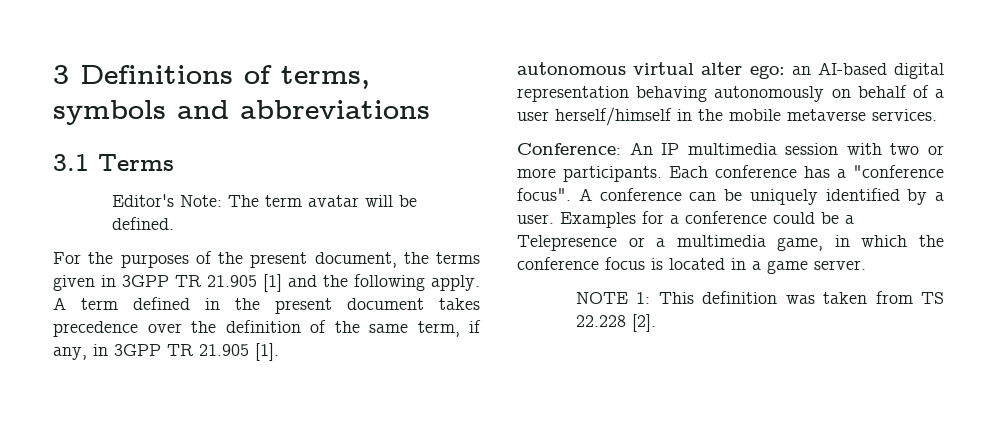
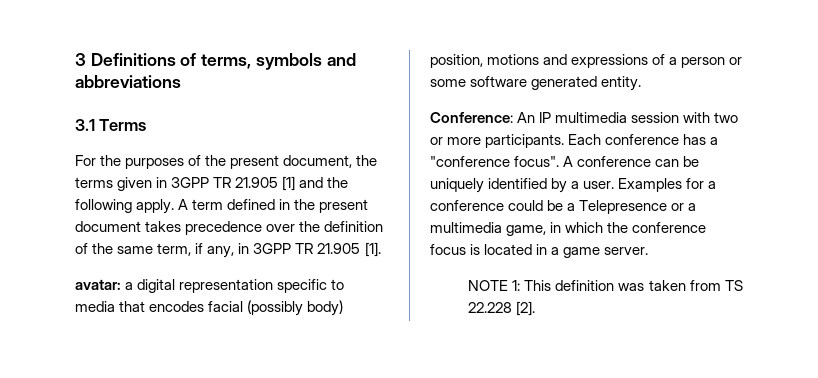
[111,194,417,207] [111,217,174,230] // Editor's Note: The term avatar will be defined. -> (147, 125) none
[517,62,944,79] [517,85,945,102] [517,107,937,126] autonomous virtual alter ego: an AI-based digital representation behaving autonomously on behalf of a user herself/himself in the mobile metaverse services. -> [75,279,345,293] [75,300,344,316] [430,54,743,68] [430,76,642,91] avatar: a digital representation specific to media that encodes facial (possibly body) position, motions and expressions of a person or some software generated entity.

